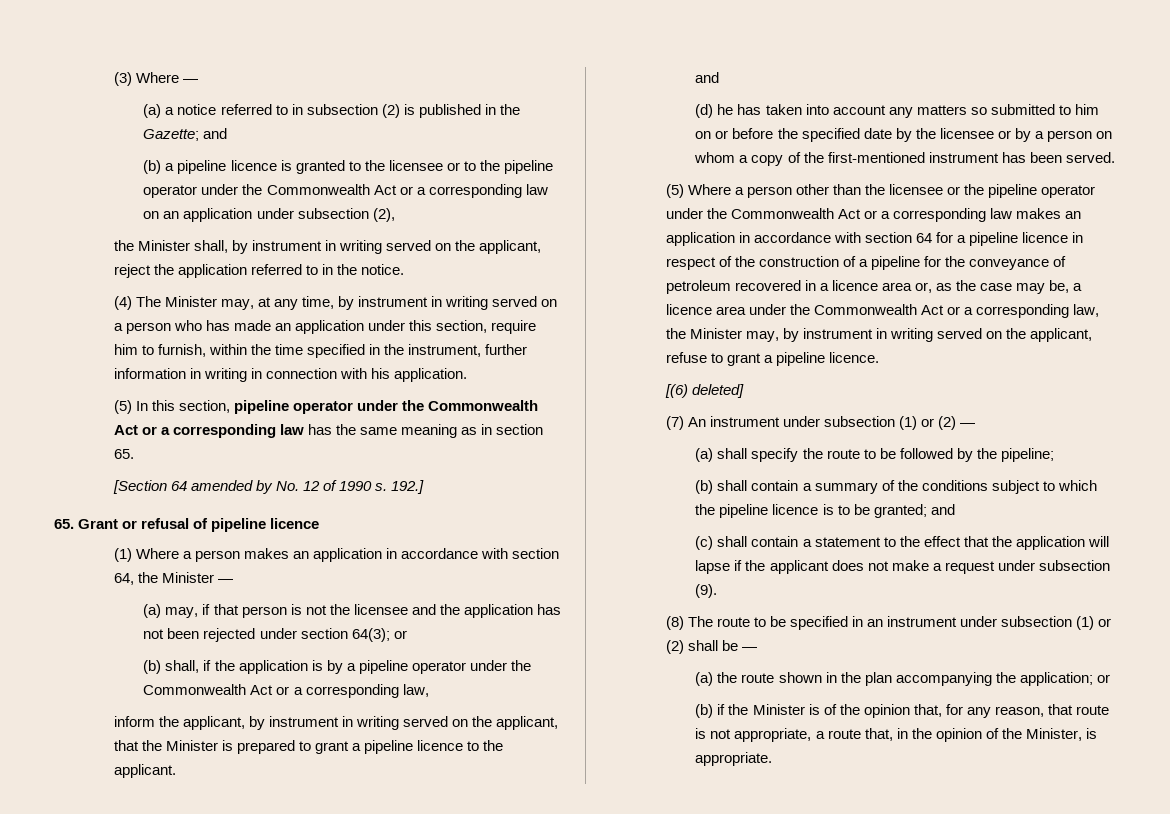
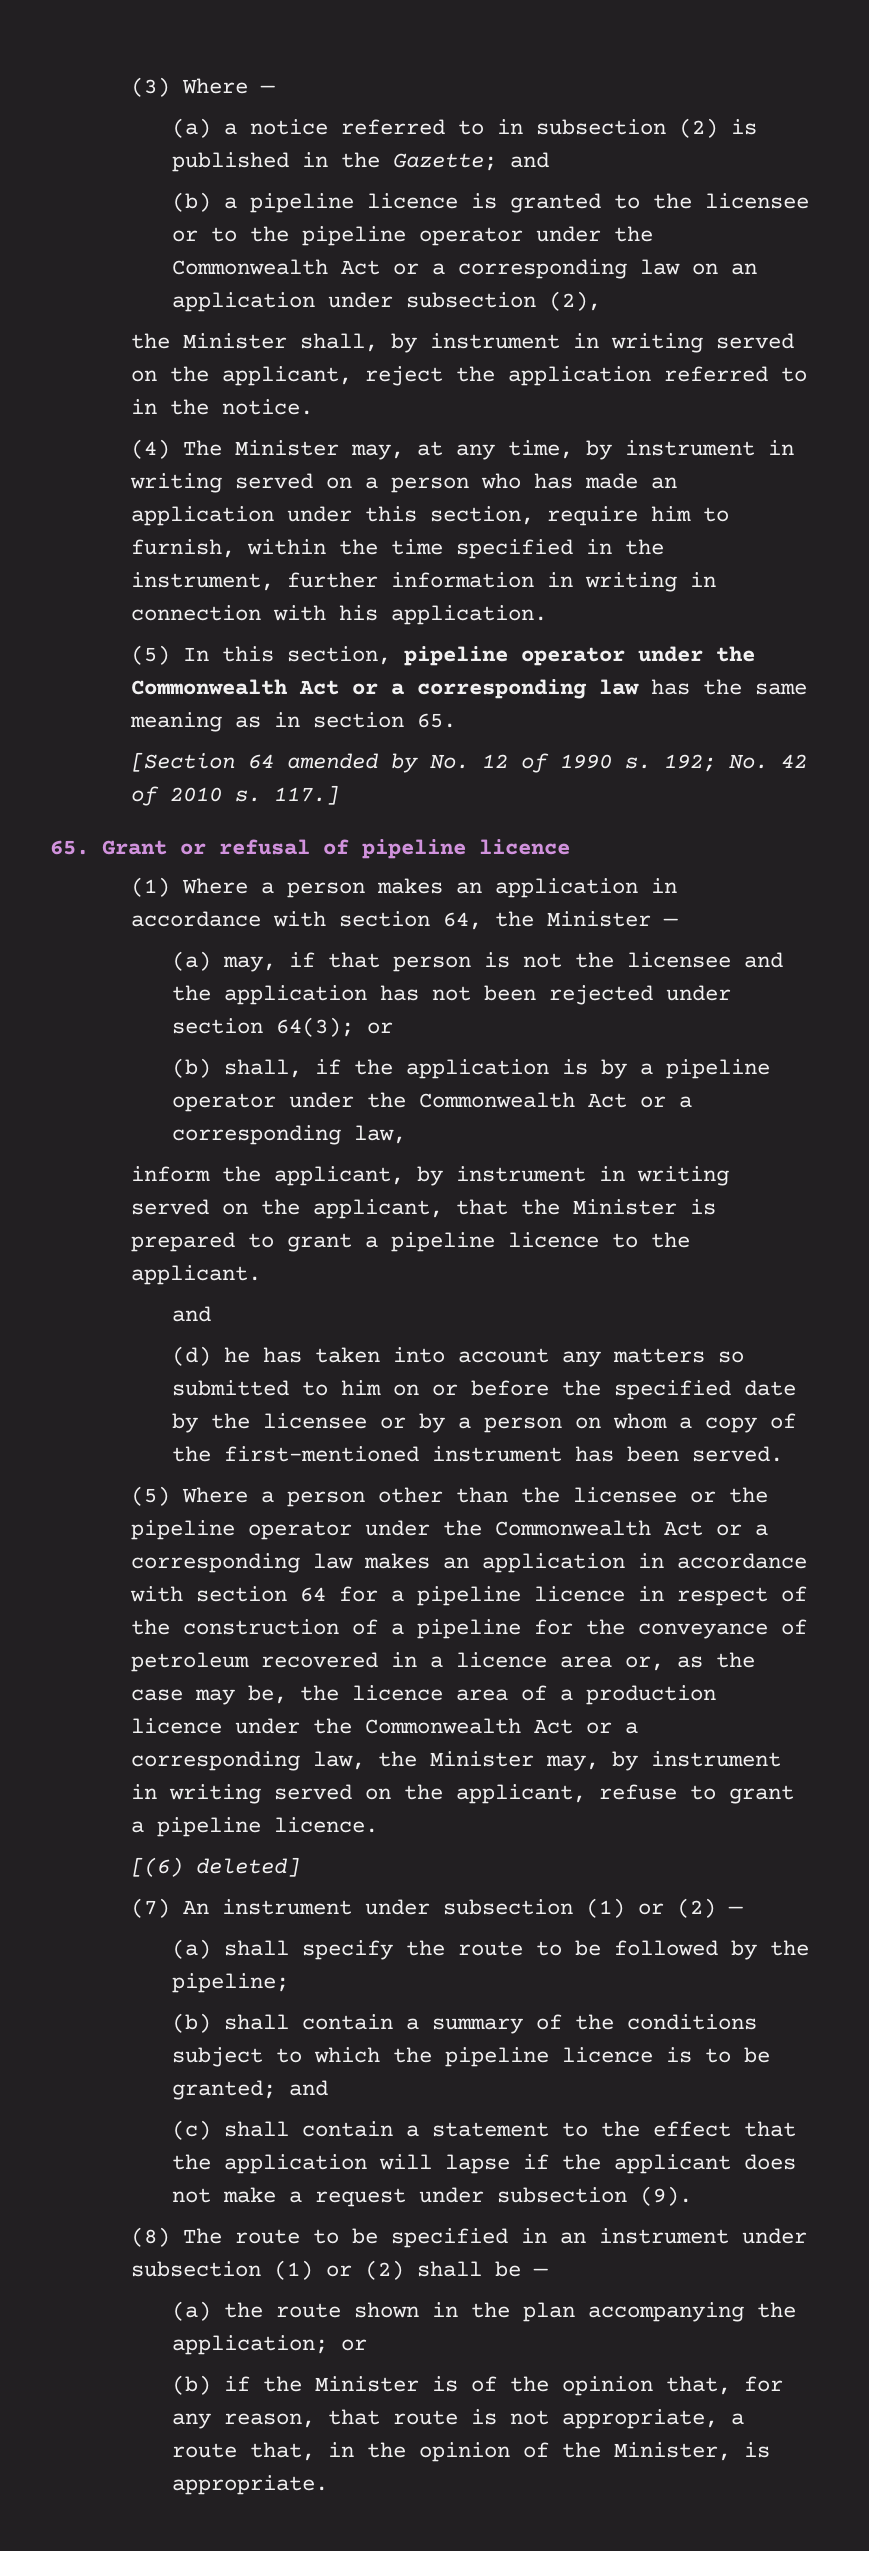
[391,480,425,494] 192.] -> [664,754,808,772] [131,785,340,806] 192; No. 42 of 2010 s. 117.]
[1073,283,1083,291] [665,304,746,315] a licence area -> [300,1685,717,1705] [131,1718,223,1734] the licence area of a production licence

